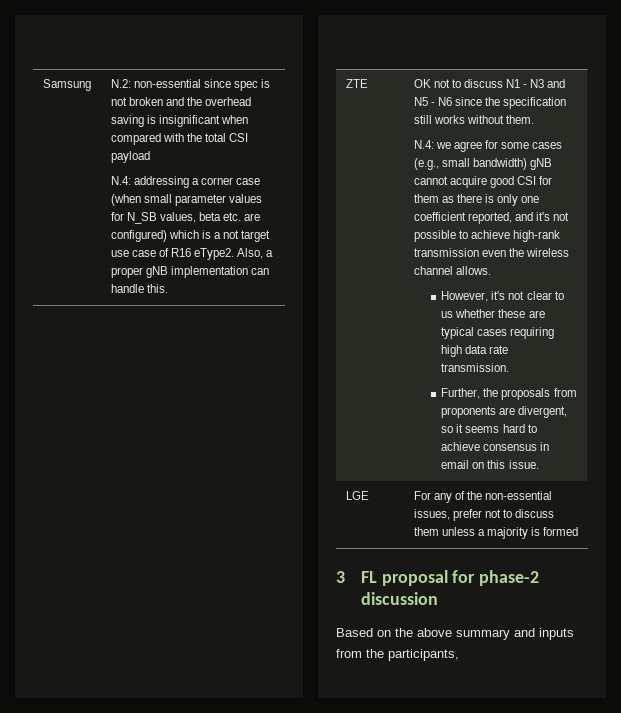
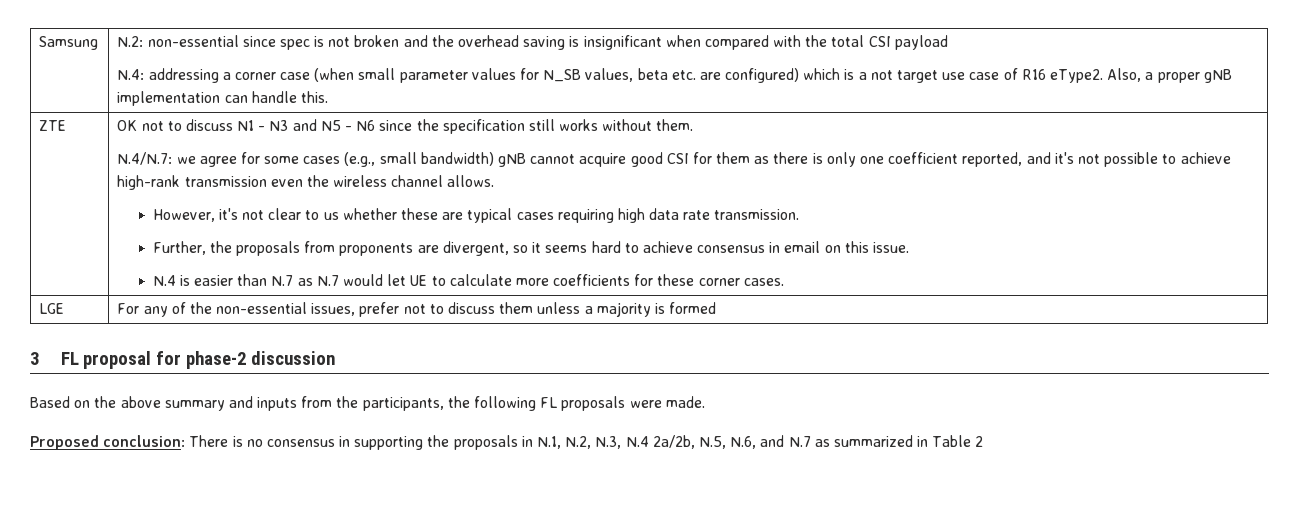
[413,140,434,149] N.4: -> [117,152,173,165] N.4/N.7:
(539, 464) none -> [152,274,784,286] // N.4 is easier than N.7 as N.7 would let UE to calculate more coefficients for these corner cases.
(459, 655) none -> [447,396,705,411] [30,435,984,450] the following FL proposals were made. // Proposed conclusion: There is no consensus in supporting the proposals in N.1, N.2, N.3, N.4 2a/2b, N.5, N.6, and N.7 as summarized in Table 2

